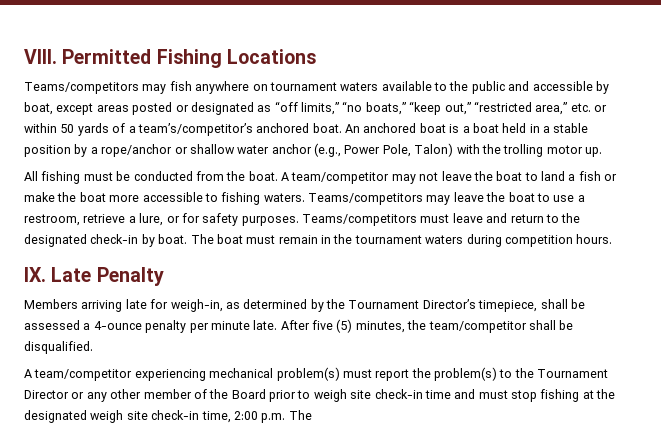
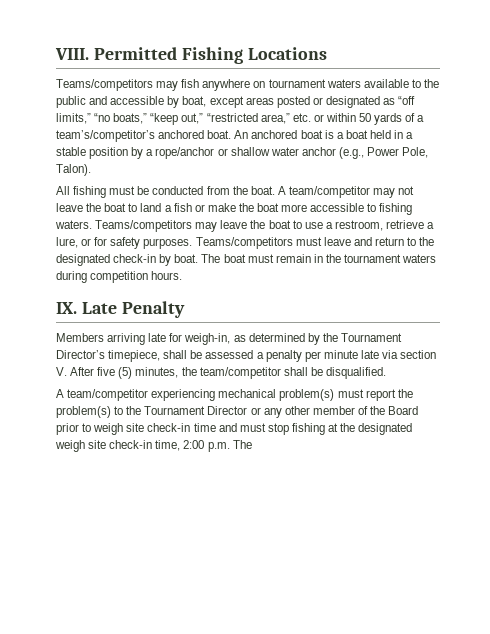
[414,143,602,157] Talon) with the trolling motor up. -> [56,164,91,176] Talon).
[93,321,142,330] 4-ounce -> (264, 355) none
[253,320,278,330] late. -> [360,350,437,359] [56,367,67,376] late via section V.

